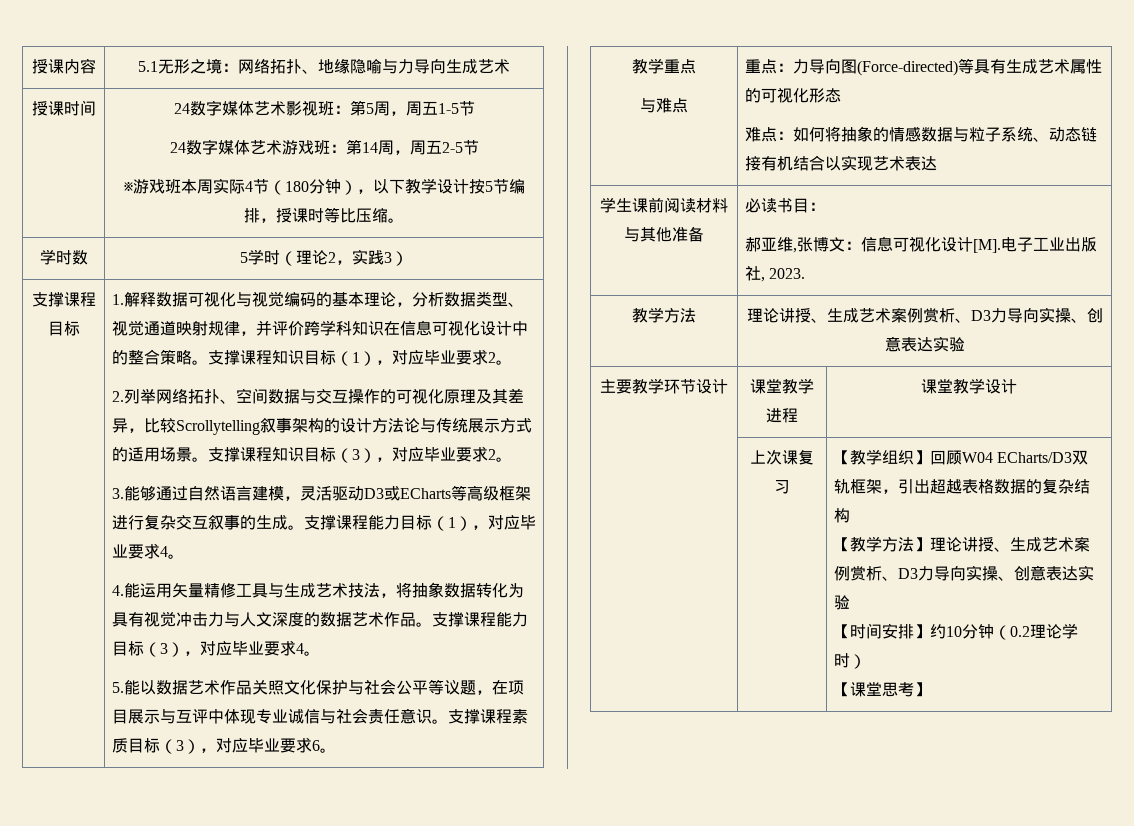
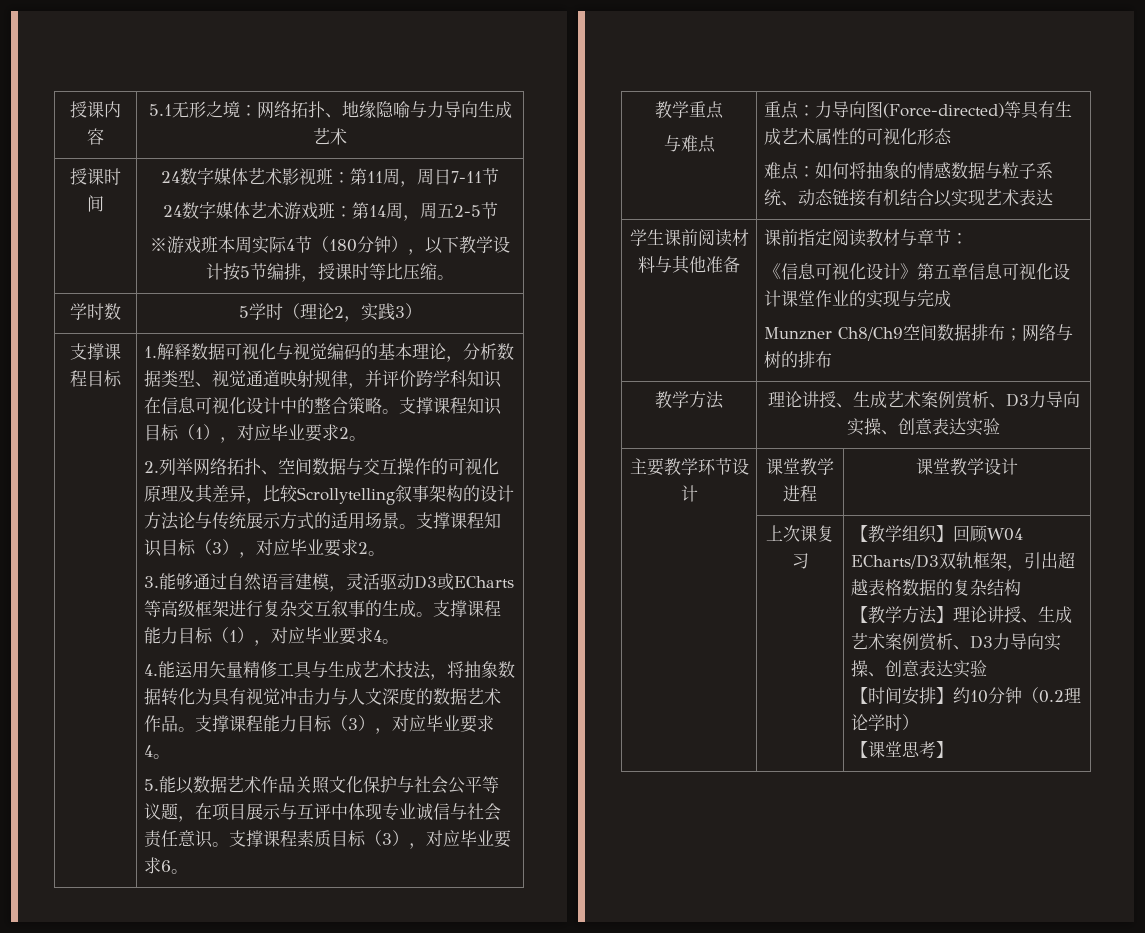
[365,101,459,116] 5周，周五1-5 -> [366,168,482,187] 11周，周日7-11
[744,198,825,213] [744,236,1097,253] [744,266,806,282] 必读书目： // 郝亚维,张博文：信息可视化设计[M].电子工业出版社, 2023. -> [764,229,969,247] [764,263,1071,280] [764,290,952,308] [764,324,1074,342] [764,351,833,368] 课前指定阅读教材与章节： // 《信息可视化设计》第五章信息可视化设计课堂作业的实现与完成 // Munzner Ch8/Ch9空间数据排布；网络与树的排布

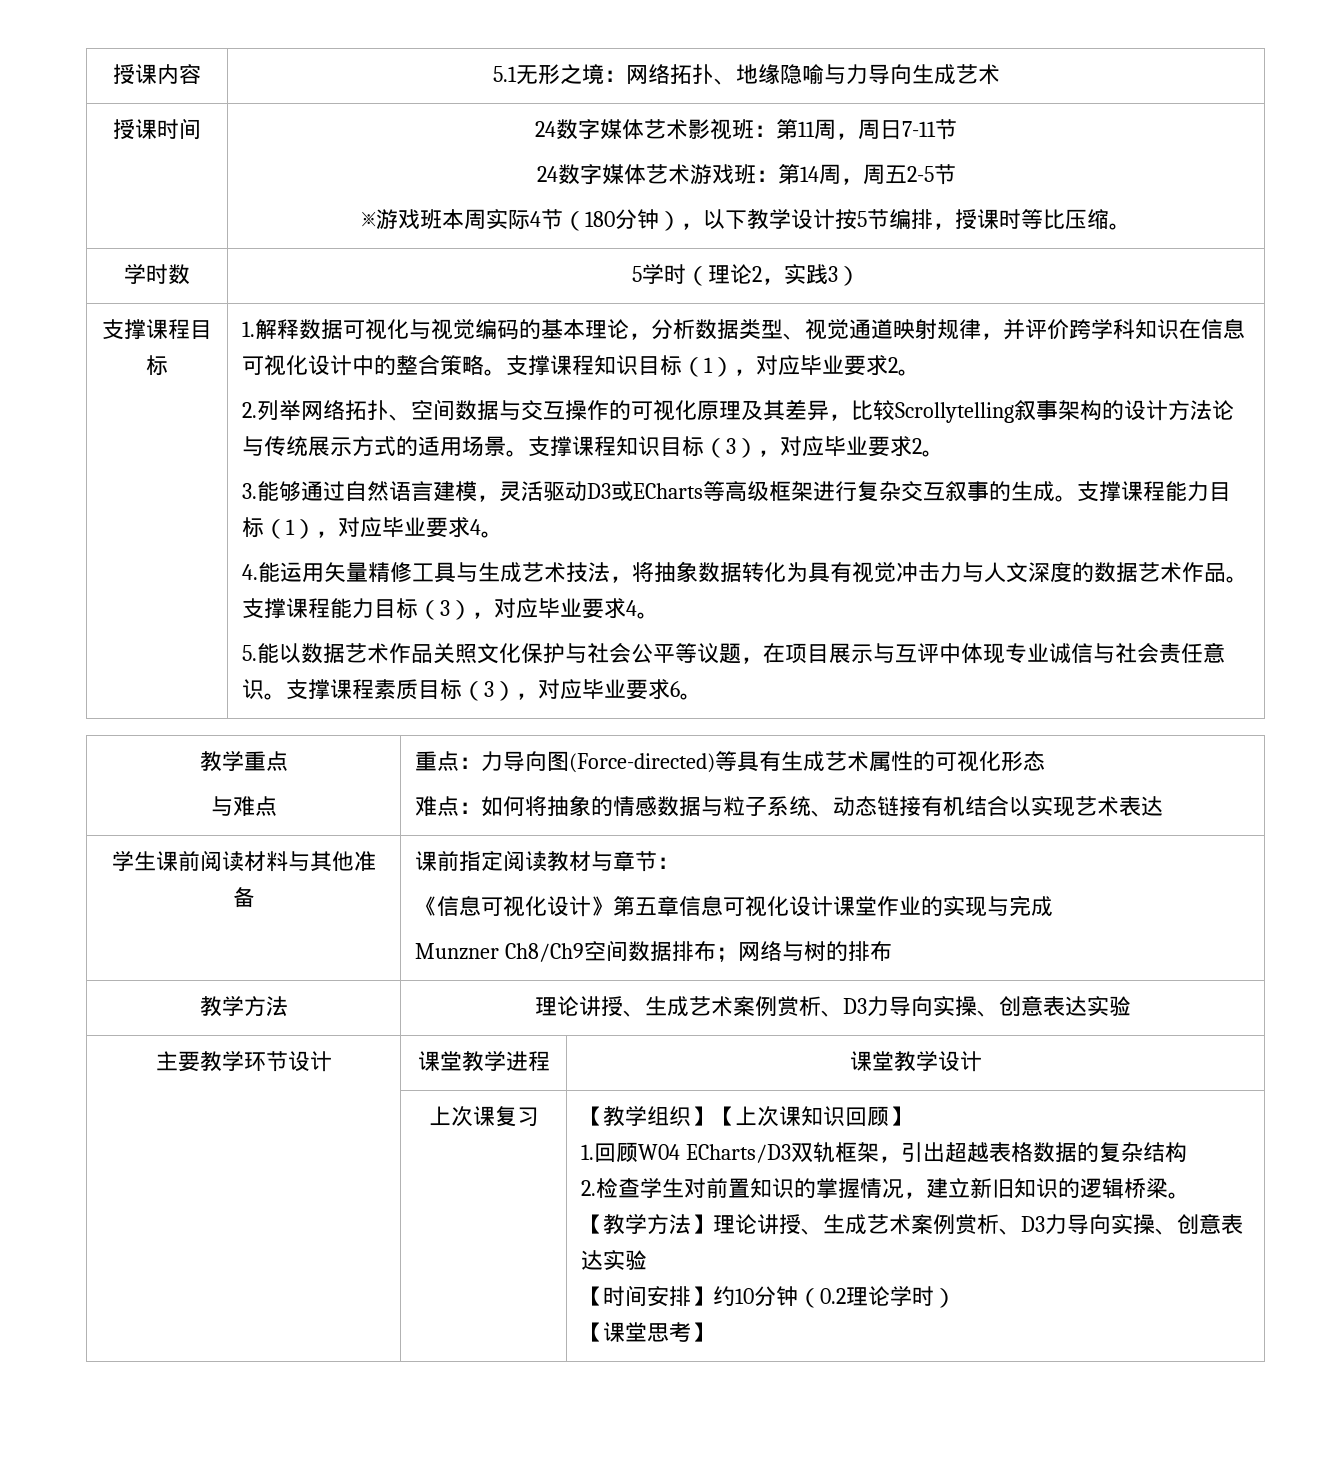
(954, 533) none -> [712,1106,911,1126] [580,1144,594,1160] 【上次课知识回顾】 // 1.
(1022, 587) none -> [580,1177,1190,1199] // 2.检查学生对前置知识的掌握情况，建立新旧知识的逻辑桥梁。

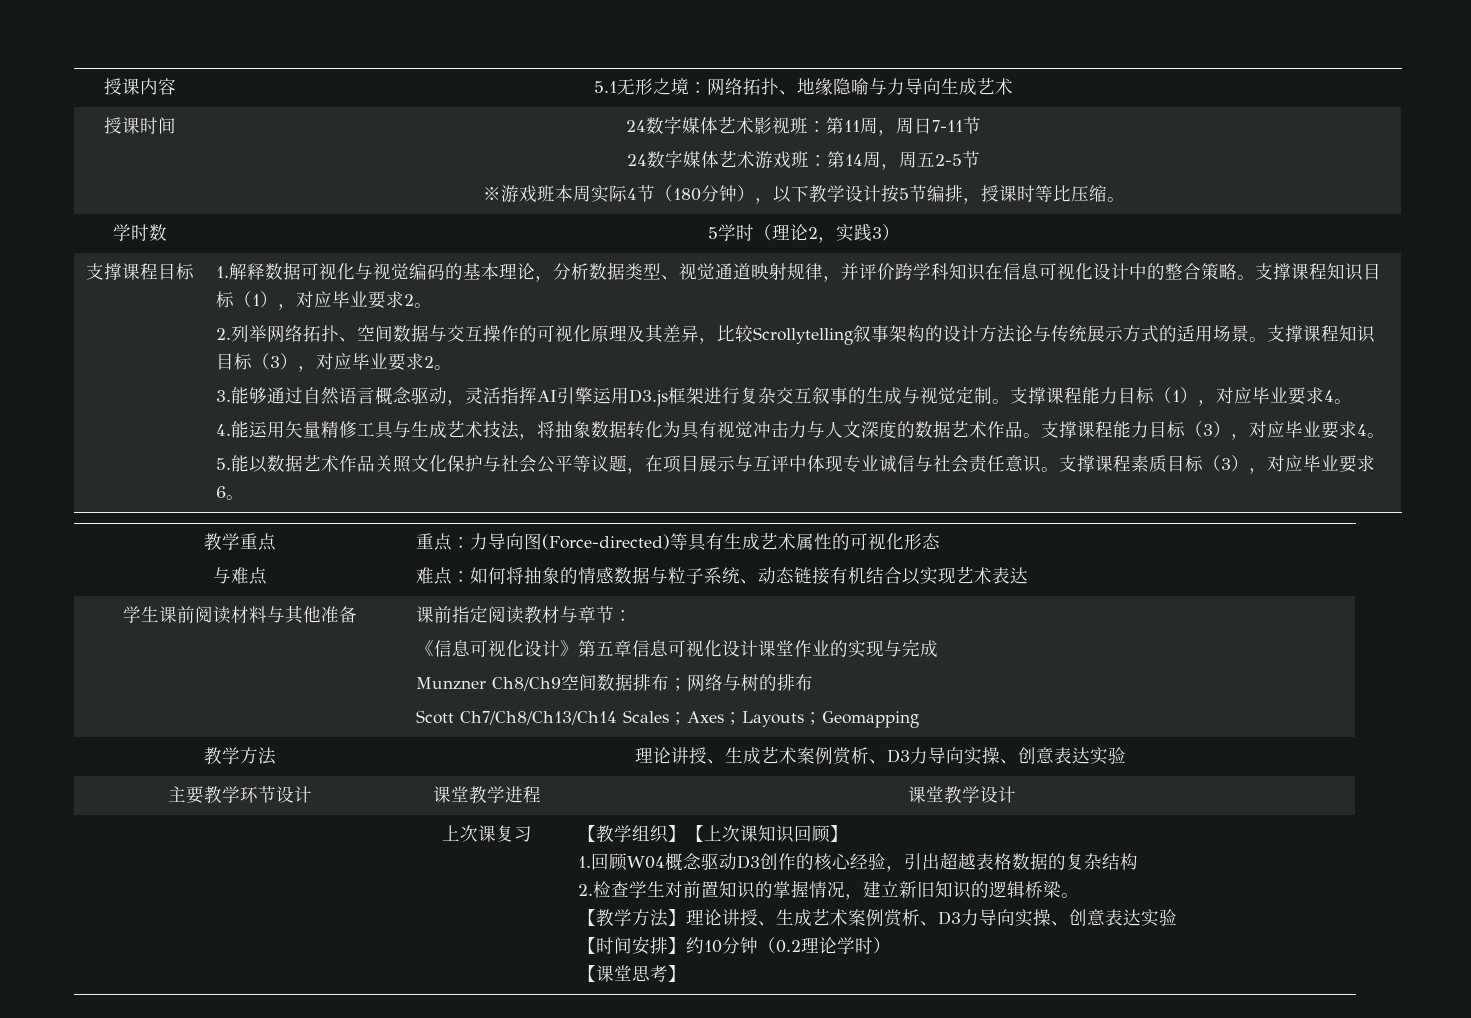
[432,481,769,502] 建模，灵活驱动D3或ECharts等高级 -> [375,386,669,407] 概念驱动，灵活指挥AI引擎运用D3.js
(1055, 491) none -> [902,386,993,404] 与视觉定制
(892, 951) none -> [416,710,920,728] // Scott Ch7/Ch8/Ch13/Ch14 Scales；Axes；Layouts；Geomapping
[685,1142,879,1163] ECharts/D3双轨框架 -> [665,852,887,871] 概念驱动D3创作的核心经验

